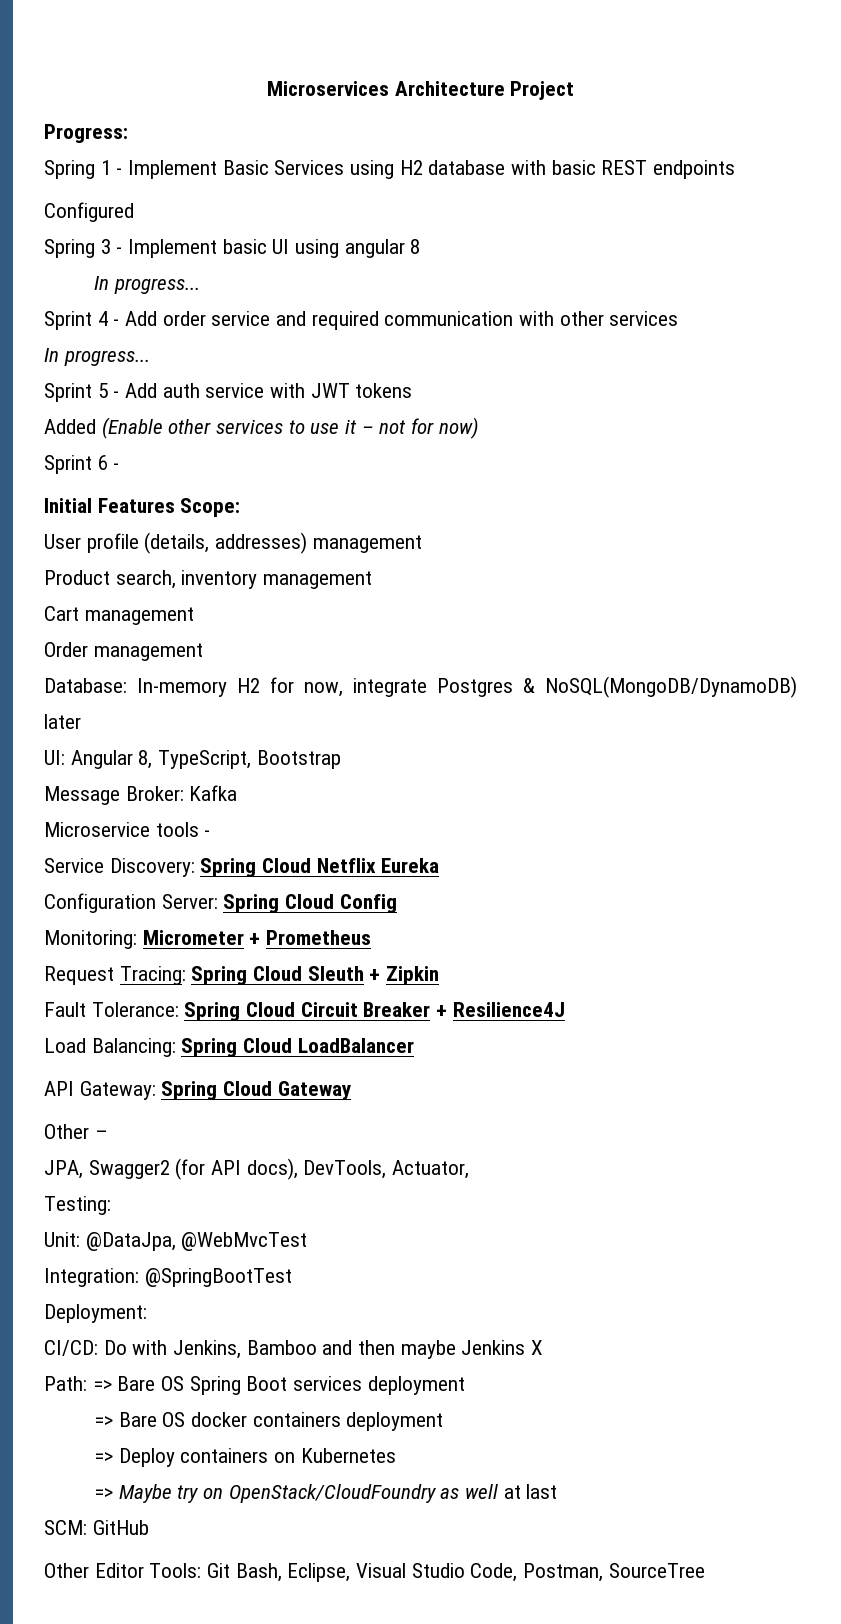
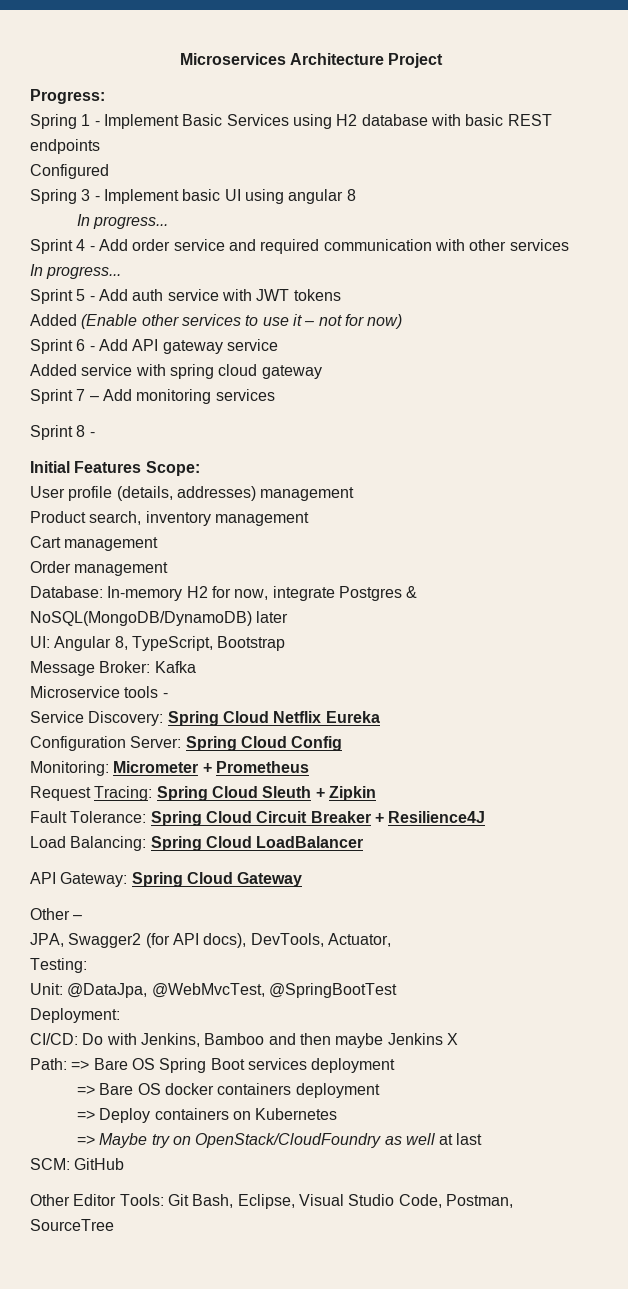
(120, 466) none -> [98,339,278,354] [30,364,322,379] [30,389,275,404] [30,425,95,440] Add API gateway service // Added service with spring cloud gateway // Sprint 7 – Add monitoring services // Sprint 8 -
[181,1232,308,1251] [44,1268,139,1287] @WebMvcTest // Integration: -> [151,983,265,998] @WebMvcTest,

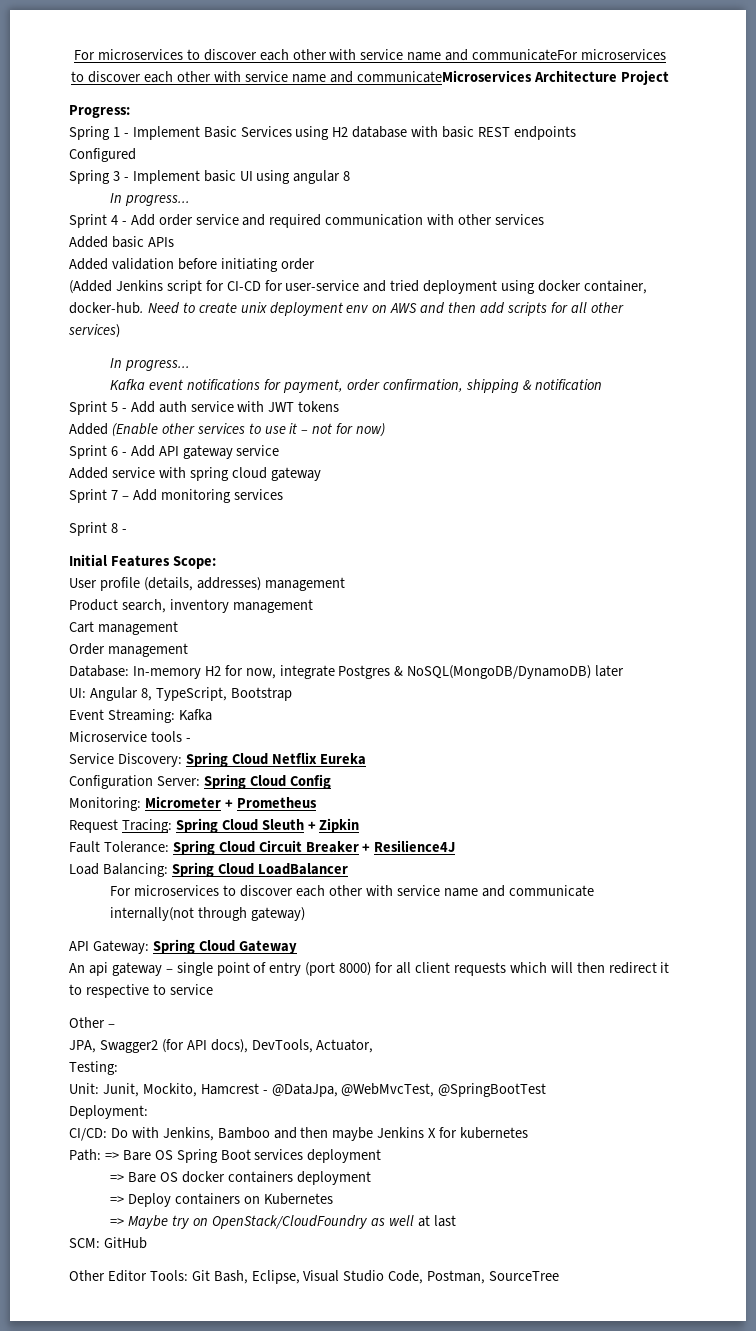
[179,53,286,65] Microservices -> [73,49,667,61] [71,70,532,83] For microservices to discover each other with service name and communicateFor microservices to discover each other with service name and communicateMicroservices
[30,264,122,279] In progress... -> [69,236,174,248] [69,258,315,272] [69,280,647,294] [69,302,624,316] [68,324,120,338] [110,358,191,371] [110,379,602,393] Added basic APIs // Added validation before initiating order // (Added Jenkins script for CI-CD for user-service and tried deployment using docker container, docker-hub. Need to create unix deployment env on AWS and then add scripts for all other services) // In progress... // Kafka event notifications for payment, order confirmation, shipping & notification
[30,661,151,676] Message Broker: -> [69,709,175,723] Event Streaming:
(364, 842) none -> [110,885,594,897] [110,907,306,921] // For microservices to discover each other with service name and communicate internally(not through gateway)
(303, 879) none -> [69,962,670,976] [69,984,213,998] // An api gateway – single point of entry (port 8000) for all client requests which will then redirect it to respective to service
(63, 989) none -> [102,1083,268,1097] Junit, Mockito, Hamcrest -
(458, 1039) none -> [439,1127,529,1139] for kubernetes

